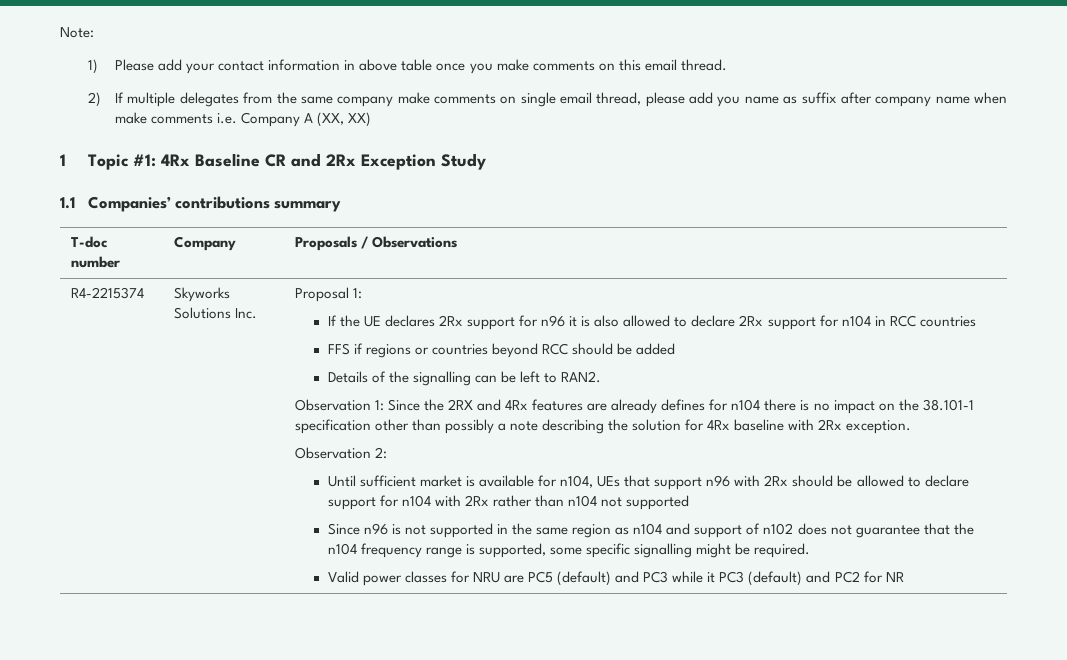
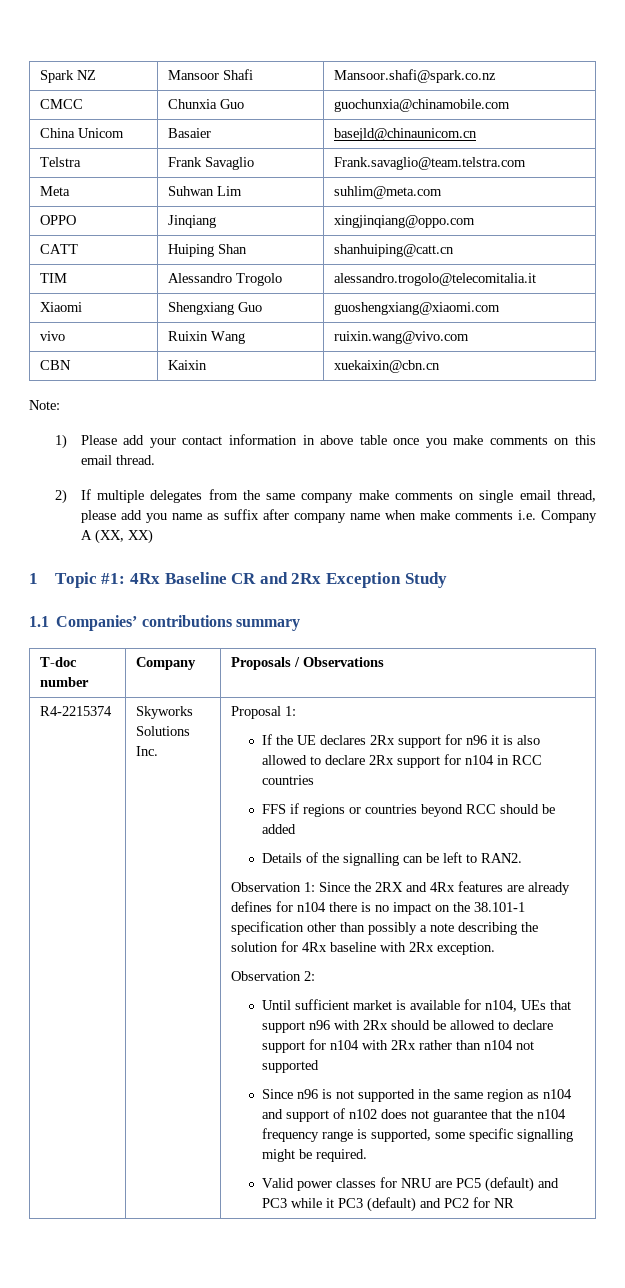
(60, 32) none -> [39,70,96,83] [167,69,253,80] [333,69,496,83] [39,99,83,109] [167,99,244,109] [333,99,510,112] [39,128,124,138] [167,128,211,138] [333,128,477,141] [39,157,81,167] [167,157,254,170] [333,157,526,170] [39,186,70,196] [167,186,242,196] [333,186,442,199] [39,215,76,225] [167,215,216,228] [333,215,475,228] [39,244,78,254] [167,244,247,257] [333,244,454,257] [39,273,67,283] [167,273,282,286] [333,273,536,286] [39,302,82,312] [167,302,262,315] [333,302,500,315] [39,331,65,341] [167,331,245,344] [333,331,469,344] [39,360,71,370] [167,360,207,370] [333,360,440,373] Spark NZ | Mansoor Shafi | Mansoor.shafi@spark.co.nz // CMCC | Chunxia Guo | guochunxia@chinamobile.com // China Unicom | Basaier | basejld@chinaunicom.cn // Telstra | Frank Savaglio | Frank.savaglio@team.telstra.com // Meta | Suhwan Lim | suhlim@meta.com // OPPO | Jinqiang | xingjinqiang@oppo.com // CATT | Huiping Shan | shanhuiping@catt.cn // TIM | Alessandro Trogolo | alessandro.trogolo@telecomitalia.it // Xiaomi | Shengxiang Guo | guoshengxiang@xiaomi.com // vivo | Ruixin Wang | ruixin.wang@vivo.com // CBN | Kaixin | xuekaixin@cbn.cn //

